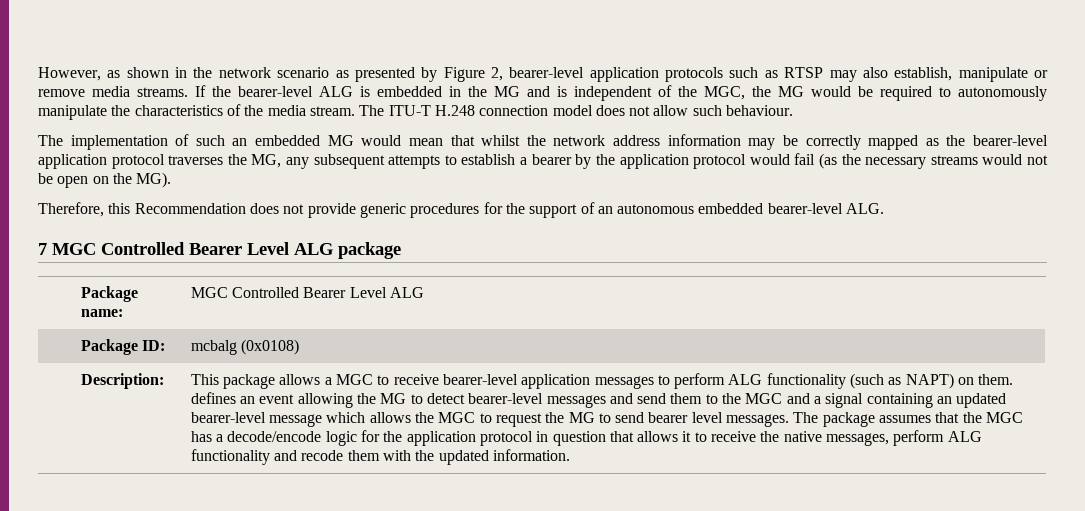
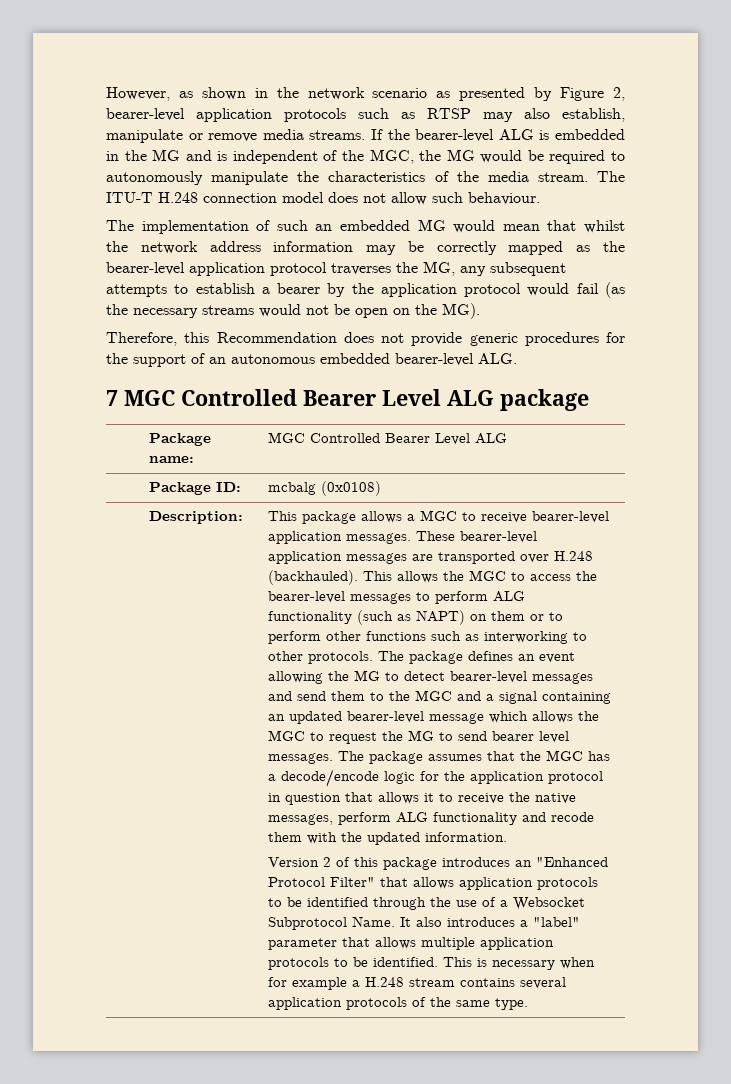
(591, 381) none -> [345,531,537,544] [267,551,593,564] [267,570,597,585] [267,591,345,603] messages. These bearer-level application messages are transported over H.248 (backhauled). This allows the MGC to access the bearer-level
[978,374,1014,385] them. -> [490,611,563,621] [267,631,587,644] [267,651,463,664] them or to perform other functions such as interworking to other protocols. The package
(570, 455) none -> [267,857,608,870] [267,877,598,890] [267,897,585,910] [267,916,580,930] [267,937,554,950] [267,957,595,970] [267,977,566,990] [267,997,528,1010] // Version 2 of this package introduces an "Enhanced Protocol Filter" that allows application protocols to be identified through the use of a Websocket Subprotocol Name. It also introduces a "label" parameter that allows multiple application protocols to be identified. This is necessary when for example a H.248 stream contains several application protocols of the same type.

